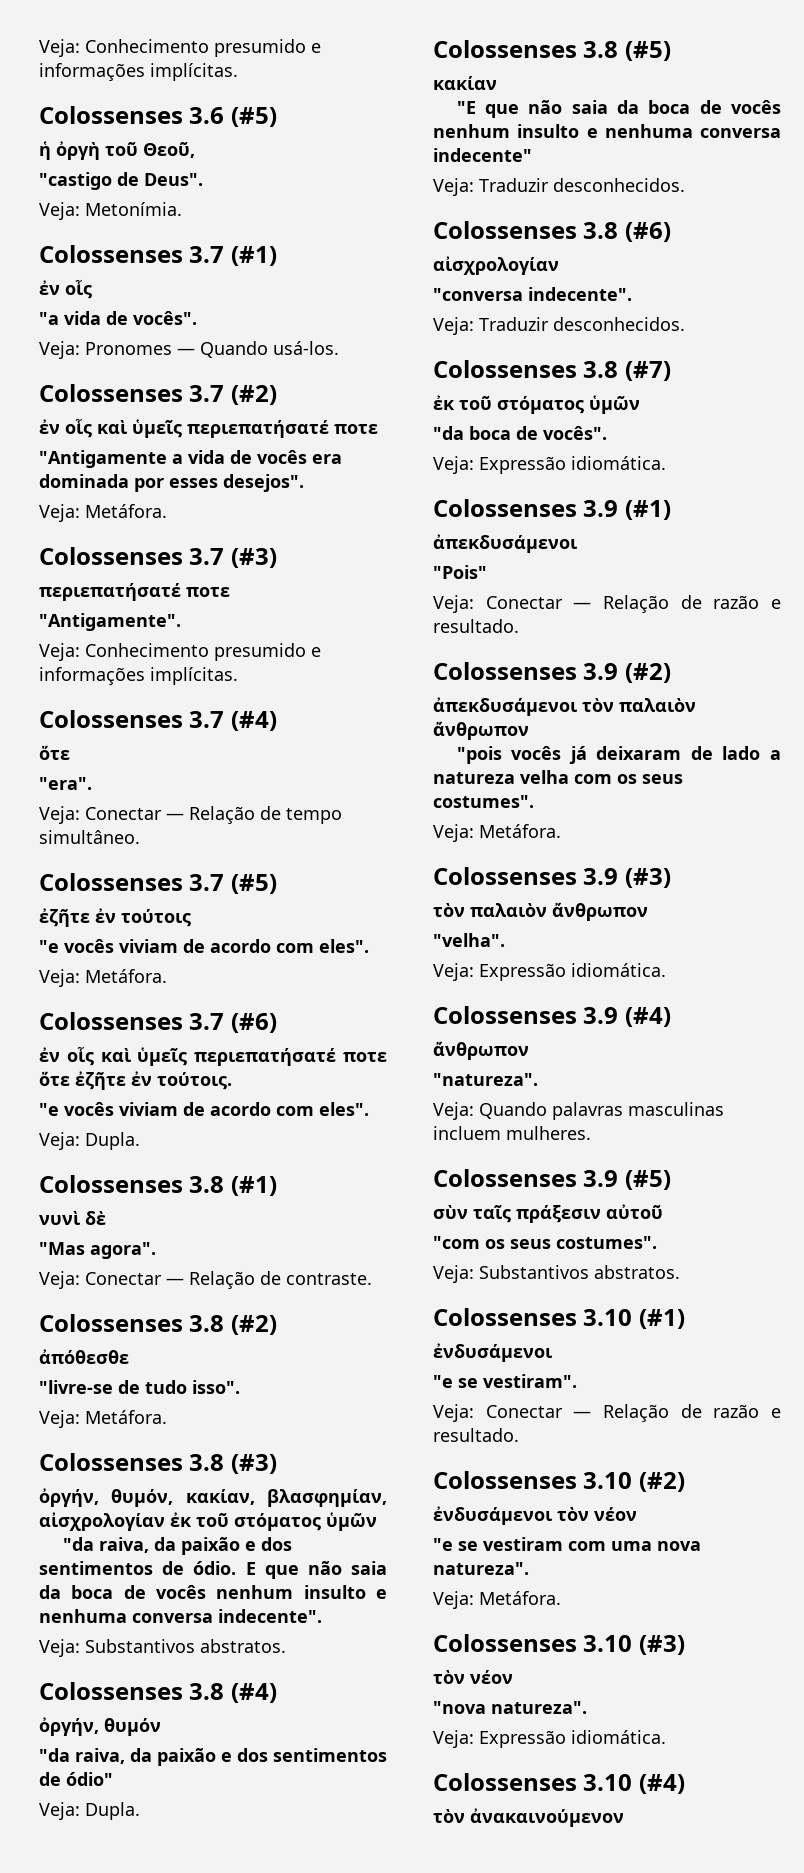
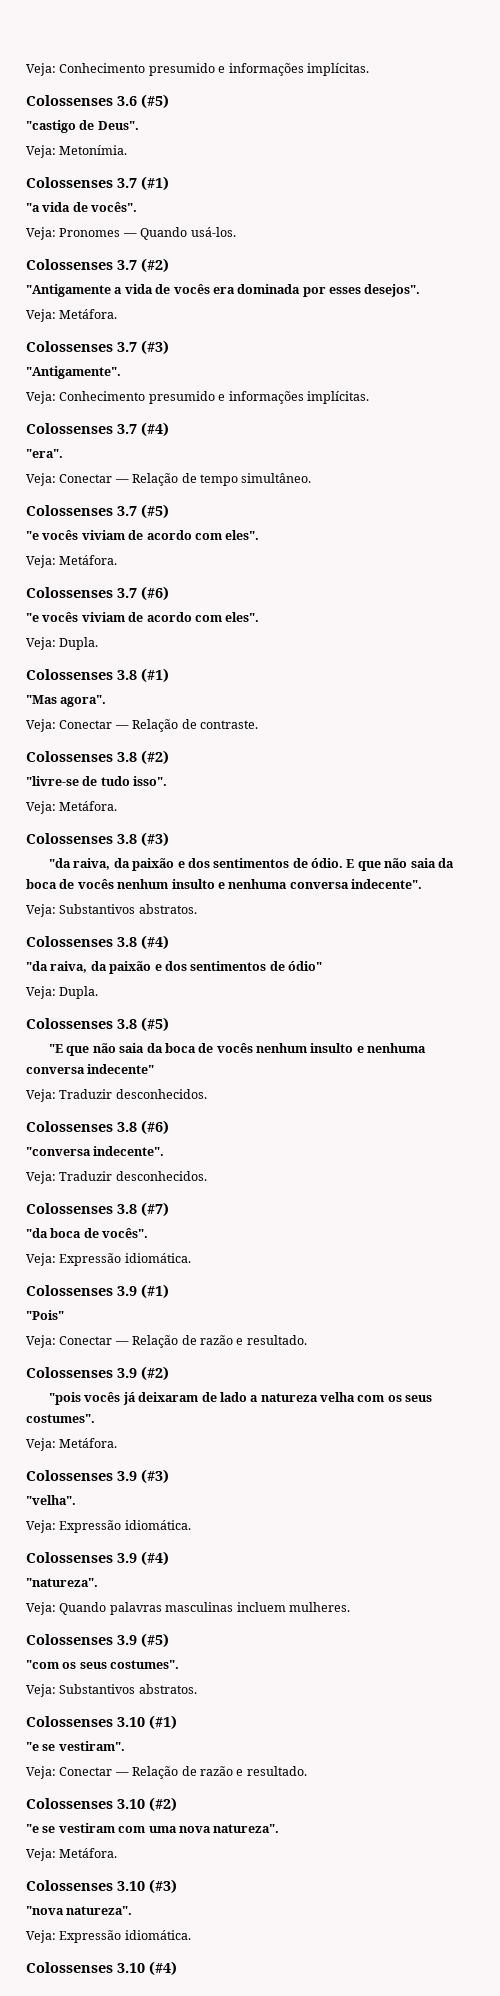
[39,141,195,160] // ἡ ὀργὴ τοῦ Θεοῦ, -> (169, 101) none
[39,279,92,299] // ἐν οἷς -> (169, 183) none
[39,418,378,438] // ἐν οἷς καὶ ὑμεῖς περιεπατήσατέ ποτε -> (169, 265) none
[39,583,230,601] // περιεπατήσατέ ποτε -> (169, 347) none
[39,745,70,760] // ὅτε -> (169, 429) none
[39,908,191,927] // ἐζῆτε ἐν τούτοις -> (169, 511) none
[39,1046,387,1066] [39,1071,232,1090] // ἐν οἷς καὶ ὑμεῖς περιεπατήσατέ ποτε ὅτε ἐζῆτε ἐν τούτοις. -> (169, 593) none
[39,1211,106,1225] // νυνὶ δὲ -> (169, 675) none
[39,1349,129,1364] // ἀπόθεσθε -> (169, 757) none
[39,1488,387,1507] [39,1512,377,1531] // ὀργήν, θυμόν, κακίαν, βλασφημίαν, αἰσχρολογίαν ἐκ τοῦ στόματος ὑμῶν -> (169, 839) none
[39,1717,161,1736] // ὀργήν, θυμόν -> (169, 942) none
[433,76,497,90] // κακίαν -> (169, 1024) none
[433,256,559,275] // αἰσχρολογίαν -> (169, 1127) none
[433,395,640,414] // ἐκ τοῦ στόματος ὑμῶν -> (169, 1209) none
[433,534,577,553] // ἀπεκδυσάμενοι -> (169, 1291) none
[433,697,696,716] [433,721,529,740] // ἀπεκδυσάμενοι τὸν παλαιὸν ἄνθρωπον -> (169, 1373) none
[433,902,648,921] // τὸν παλαιὸν ἄνθρωπον -> (169, 1476) none
[433,1041,529,1060] // ἄνθρωπον -> (169, 1558) none
[433,1204,663,1223] // σὺν ταῖς πράξεσιν αὐτοῦ -> (169, 1640) none
[433,1343,552,1362] // ἐνδυσάμενοι -> (177, 1722) none
[433,1506,637,1525] // ἐνδυσάμενοι τὸν νέον -> (177, 1804) none
[433,1670,513,1684] // τὸν νέον -> (177, 1886) none
[433,1808,624,1827] // τὸν ἀνακαινούμενον -> (177, 1968) none

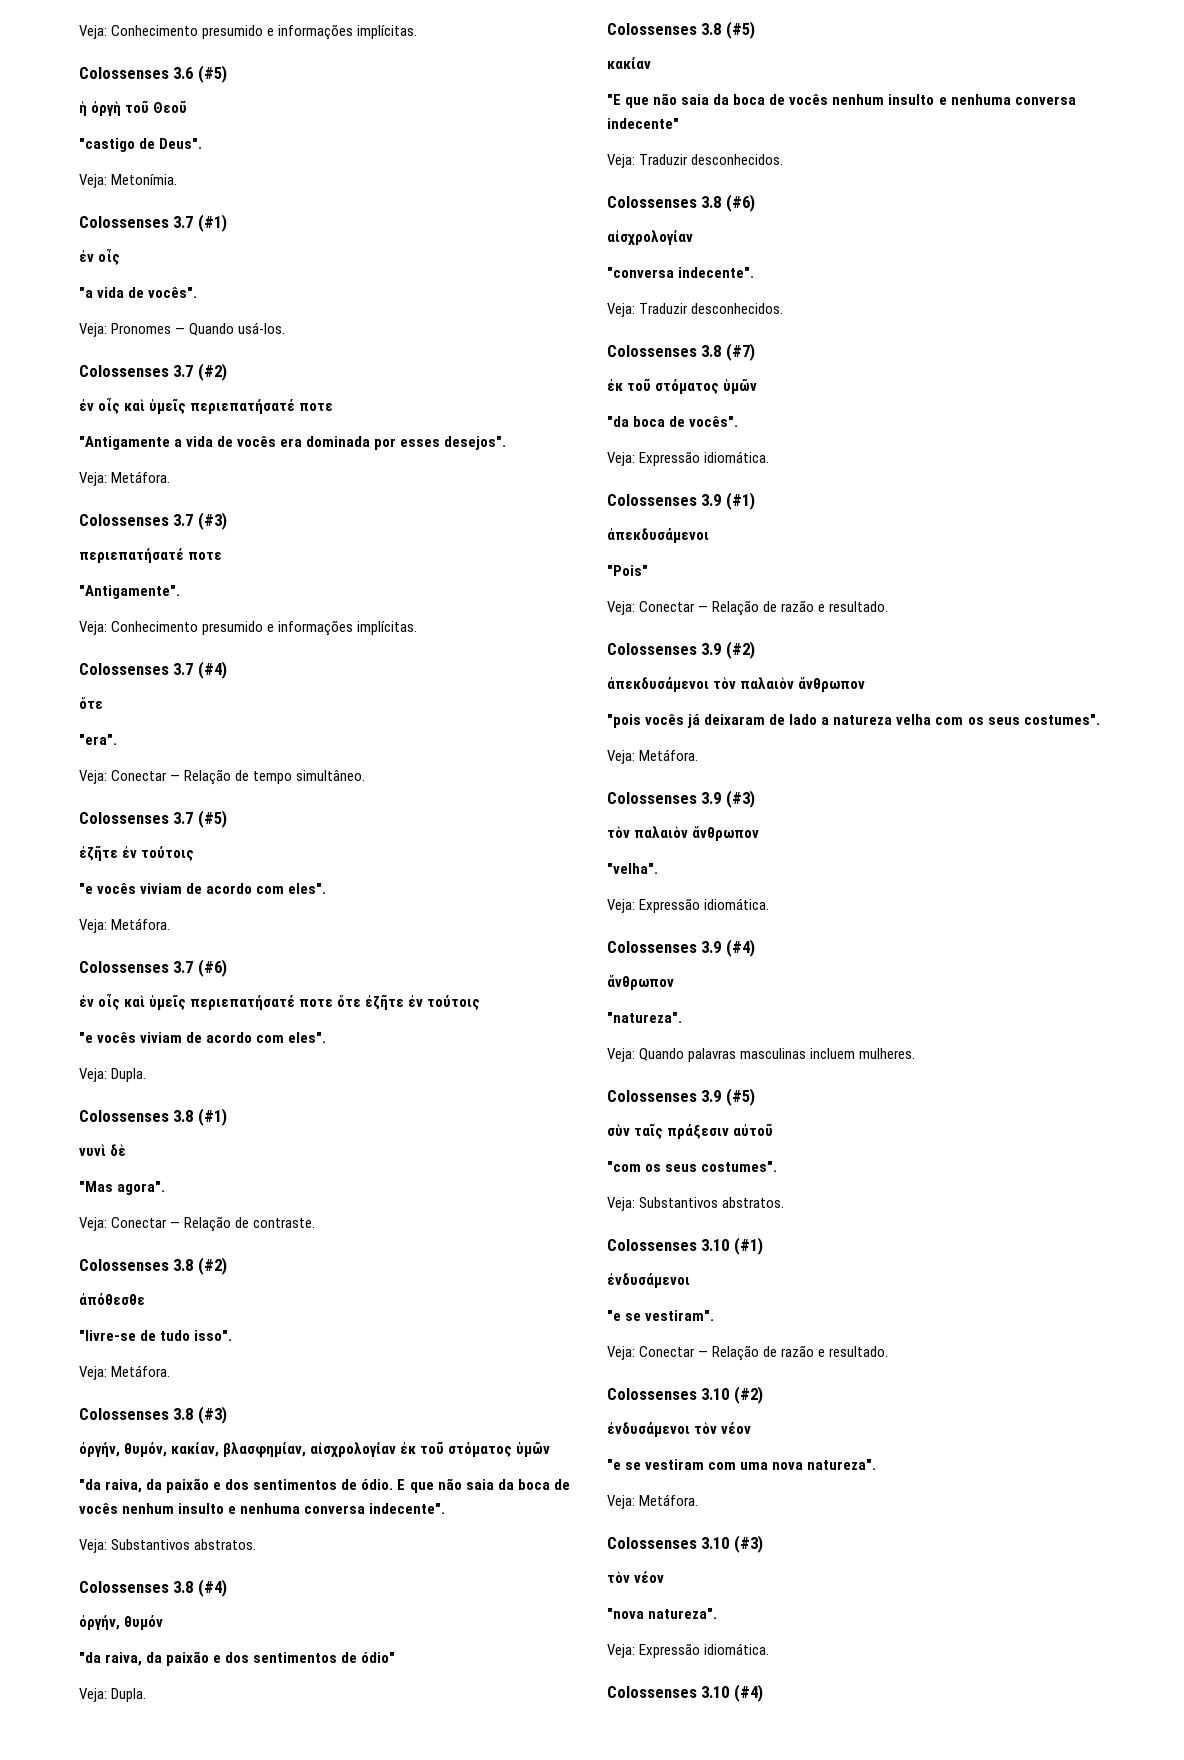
(169, 101) none -> [79,100,188,116] // ἡ ὀργὴ τοῦ Θεοῦ
(169, 183) none -> [79,248,121,265] // ἐν οἷς
(169, 265) none -> [79,397,334,414] // ἐν οἷς καὶ ὑμεῖς περιεπατήσατέ ποτε
(169, 347) none -> [79,548,223,563] // περιεπατήσατέ ποτε
(169, 429) none -> [79,697,103,709] // ὅτε
(169, 511) none -> [79,845,195,861] // ἐζῆτε ἐν τούτοις
(169, 593) none -> [79,993,481,1010] // ἐν οἷς καὶ ὑμεῖς περιεπατήσατέ ποτε ὅτε ἐζῆτε ἐν τούτοις
(169, 675) none -> [79,1144,127,1156] // νυνὶ δὲ
(169, 757) none -> [79,1293,145,1305] // ἀπόθεσθε
(169, 839) none -> [79,1441,551,1458] // ὀργήν, θυμόν, κακίαν, βλασφημίαν, αἰσχρολογίαν ἐκ τοῦ στόματος ὑμῶν
(169, 942) none -> [79,1615,164,1630] // ὀργήν, θυμόν
(169, 1024) none -> [607,57,651,69] // κακίαν
(169, 1127) none -> [607,230,693,246] // αἰσχρολογίαν
(169, 1209) none -> [607,378,758,394] // ἐκ τοῦ στόματος ὑμῶν
(169, 1291) none -> [607,528,709,543] // ἀπεκδυσάμενοι
(169, 1373) none -> [607,677,866,692] // ἀπεκδυσάμενοι τὸν παλαιὸν ἄνθρωπον
(169, 1476) none -> [607,826,760,841] // τὸν παλαιὸν ἄνθρωπον
(169, 1558) none -> [607,975,674,990] // ἄνθρωπον
(169, 1640) none -> [607,1123,774,1139] // σὺν ταῖς πράξεσιν αὐτοῦ
(177, 1722) none -> [607,1273,690,1288] // ἐνδυσάμενοι
(177, 1804) none -> [607,1422,752,1437] // ἐνδυσάμενοι τὸν νέον
(177, 1886) none -> [607,1571,665,1583] // τὸν νέον

